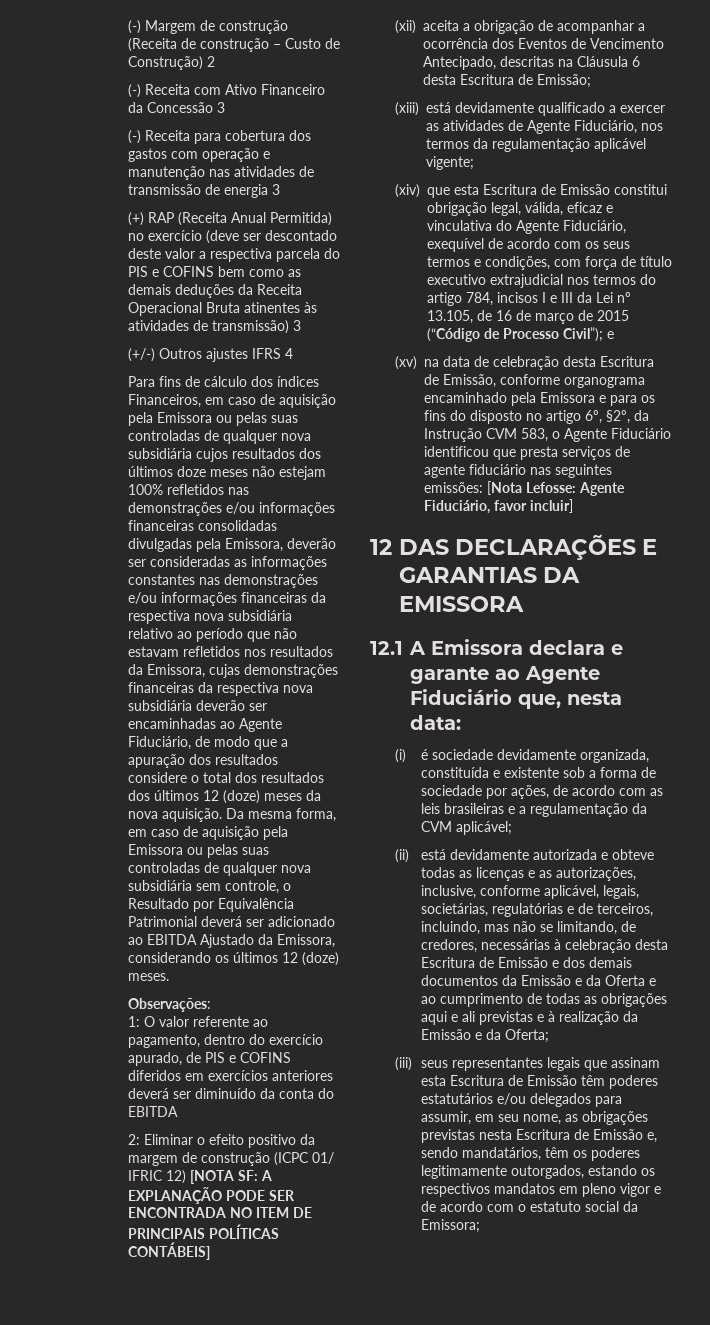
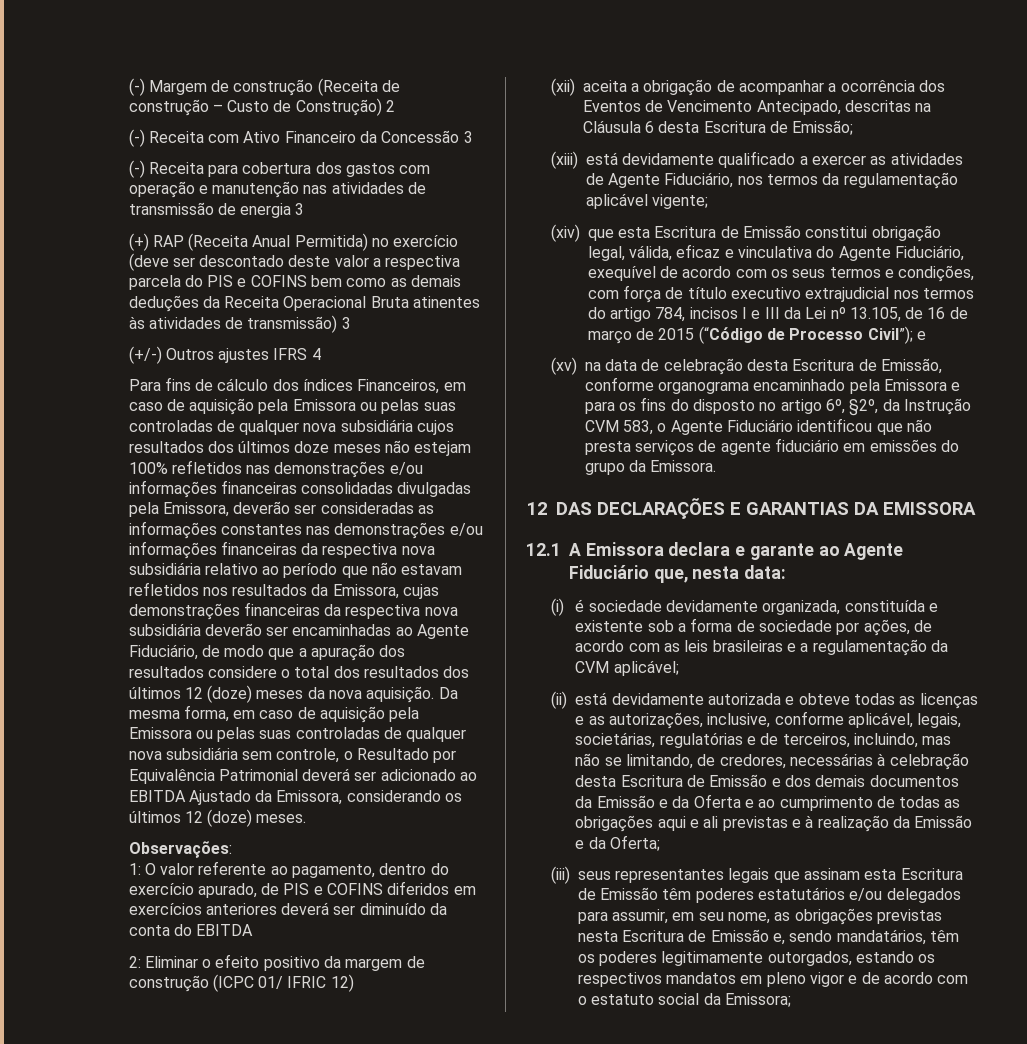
[189,1170,272,1184] [127,1187,295,1204] [127,1207,312,1218] [127,1224,279,1239] [127,1242,210,1260] [NOTA SF: A EXPLANAÇÃO PODE SER ENCONTRADA NO ITEM DE PRINCIPAIS POLÍTICAS CONTÁBEIS] -> (354, 983) none
(517, 454) none -> [906,419,932,432] não
[530,464,613,478] [424,481,626,496] [424,499,574,514] nas seguintes emissões: [Nota Lefosse: Agente Fiduciário, favor incluir] -> [843,439,959,452] [584,460,717,475] em emissões do grupo da Emissora.

